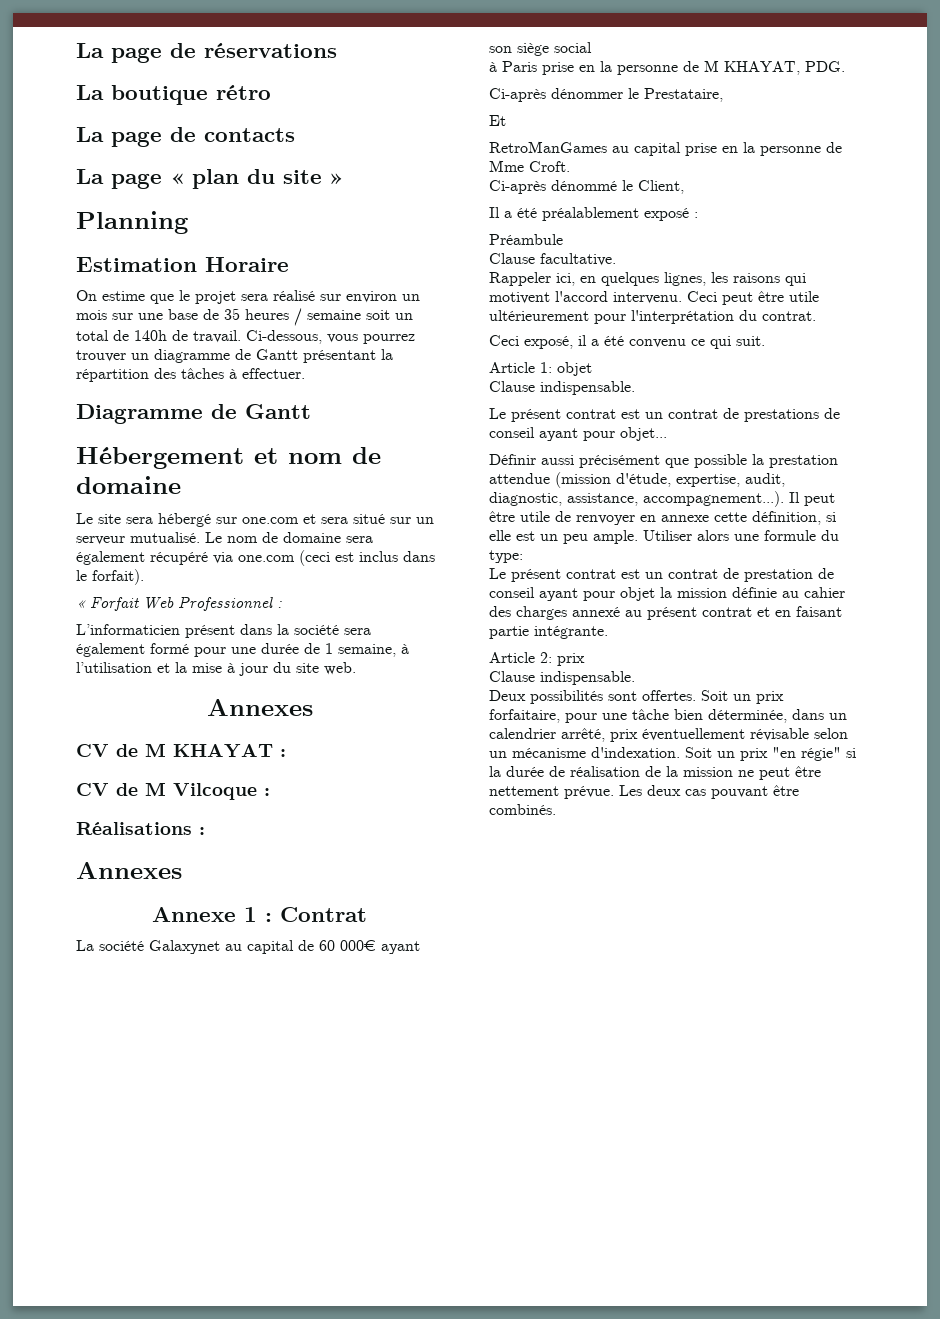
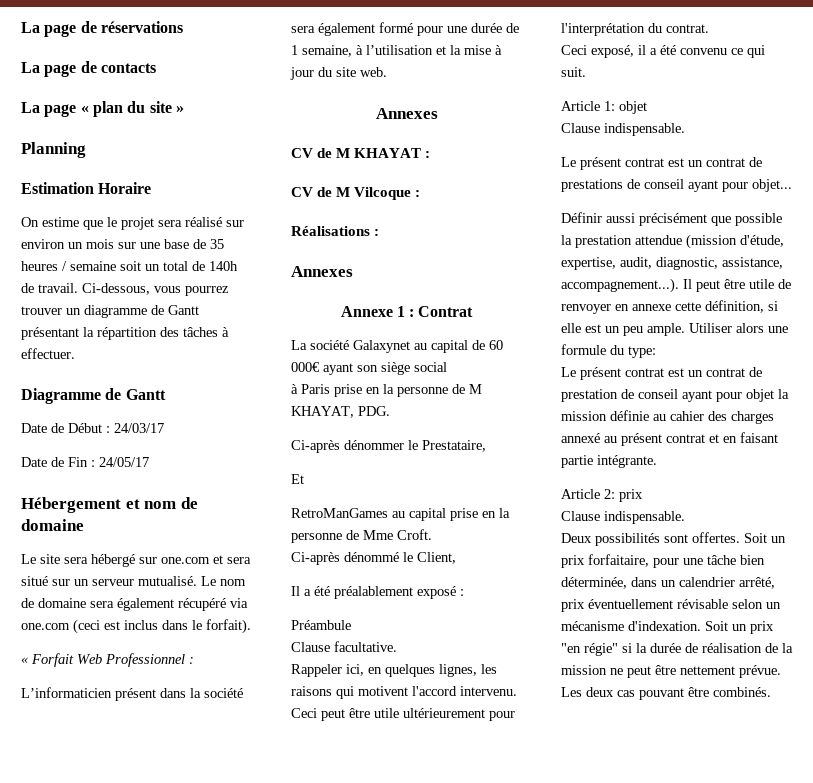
[76,85,271,105] // La boutique rétro -> (183, 27) none
(311, 411) none -> [21,423,164,433] [21,457,149,467] // Date de Début : 24/03/17 // Date de Fin : 24/05/17

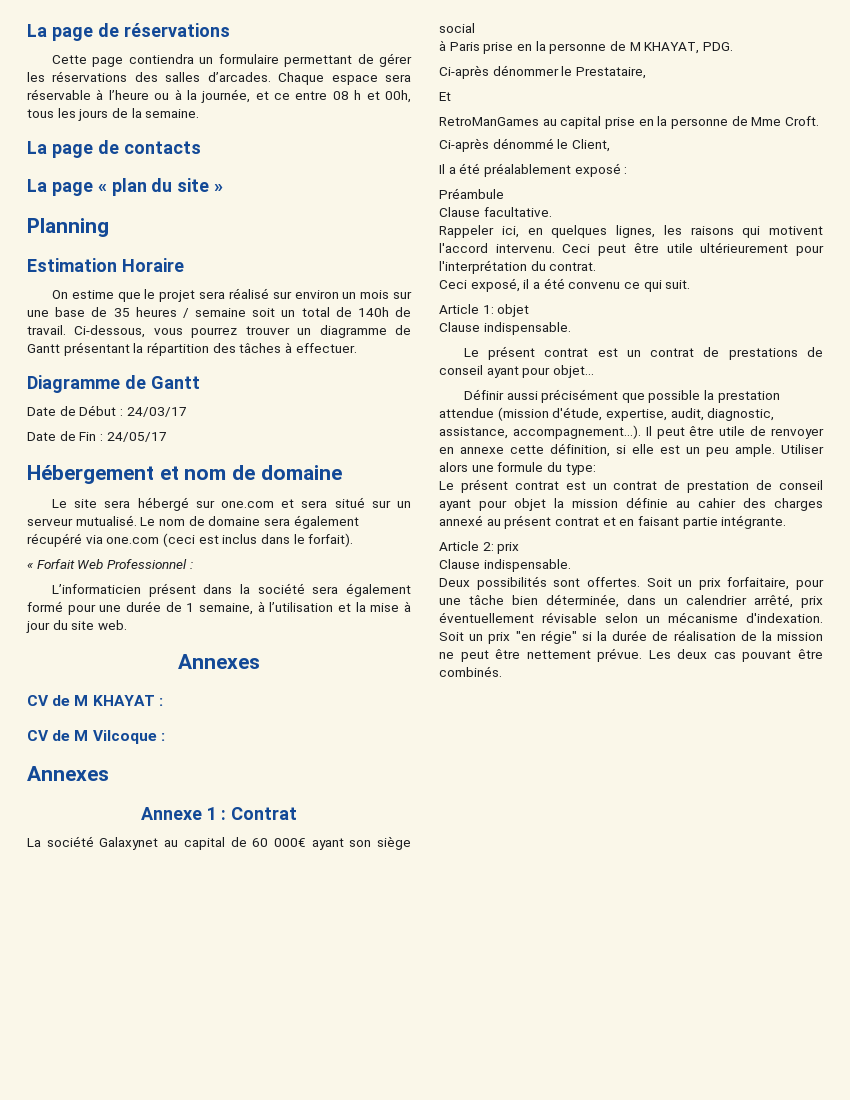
(183, 27) none -> [51,53,412,67] [27,71,412,85] [27,89,411,103] [27,108,200,121] // Cette page contiendra un formulaire permettant de gérer les réservations des salles d’arcades. Chaque espace sera réservable à l’heure ou à la journée, et ce entre 08 h et 00h, tous les jours de la semaine.
[291,226,380,236] // Réalisations : -> (165, 737) none

